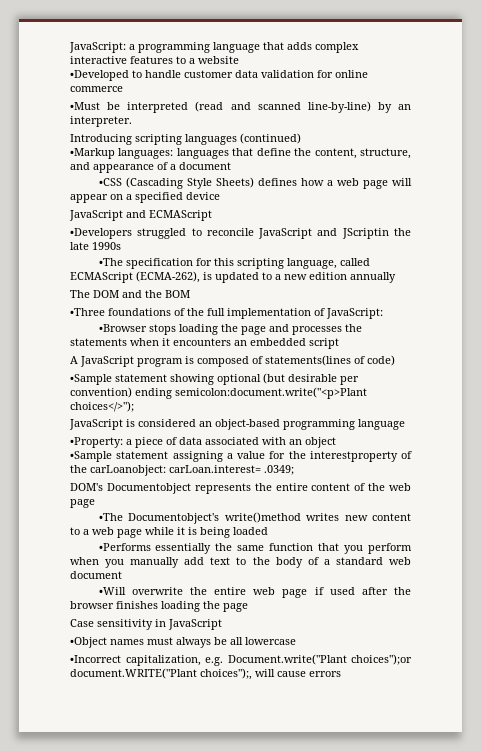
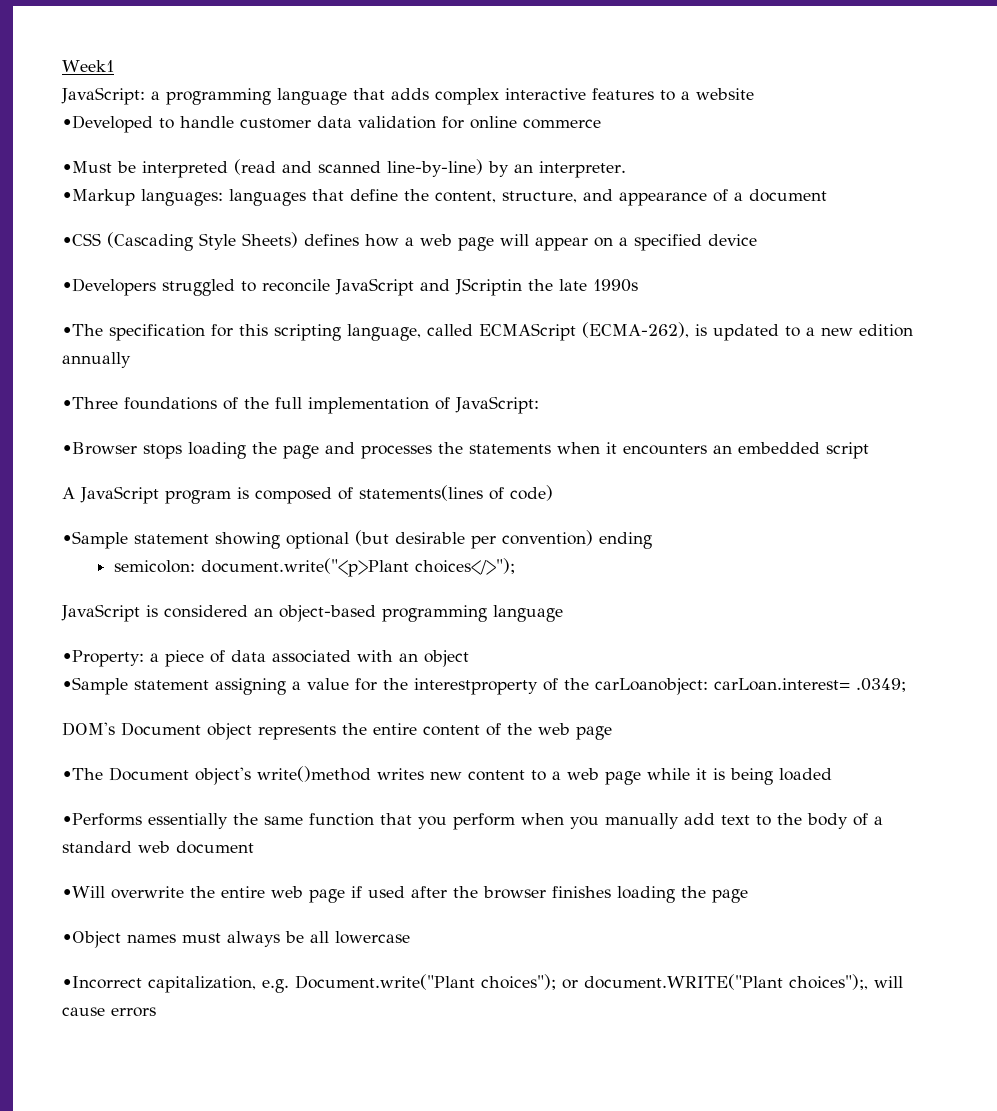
(69, 47) none -> [62,60,114,72] Week1 //
[70,133,301,145] // Introducing scripting languages (continued) -> (626, 169) none
[69,210,212,221] // JavaScript and ECMAScript -> (757, 240) none
[70,290,190,298] // The DOM and the BOM -> (131, 360) none
[175,387,367,399] semicolon:document.write("<p>Plant -> [113,558,409,577] // semicolon: document.write("<p>Plant
[106,483,191,494] Documentobject -> [121,722,252,740] Document object
[128,513,220,524] Documentobject's -> [109,767,251,785] Document object's
[70,619,222,630] // Case sensitivity in JavaScript -> (748, 896) none
[351,654,412,665] choices");or -> [481,974,578,990] choices"); or

